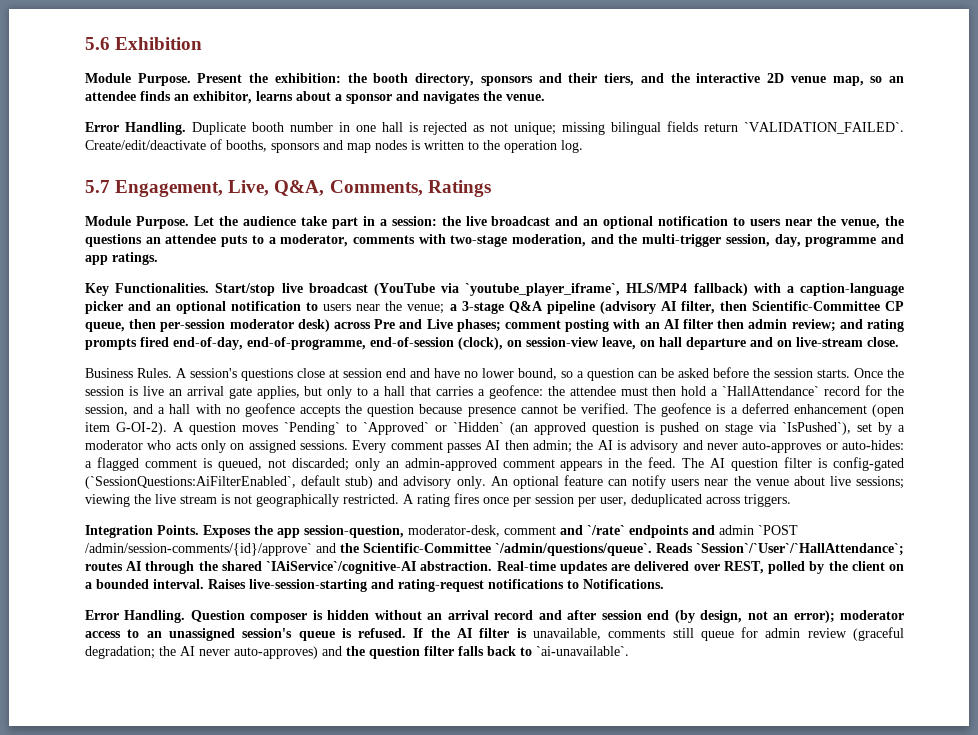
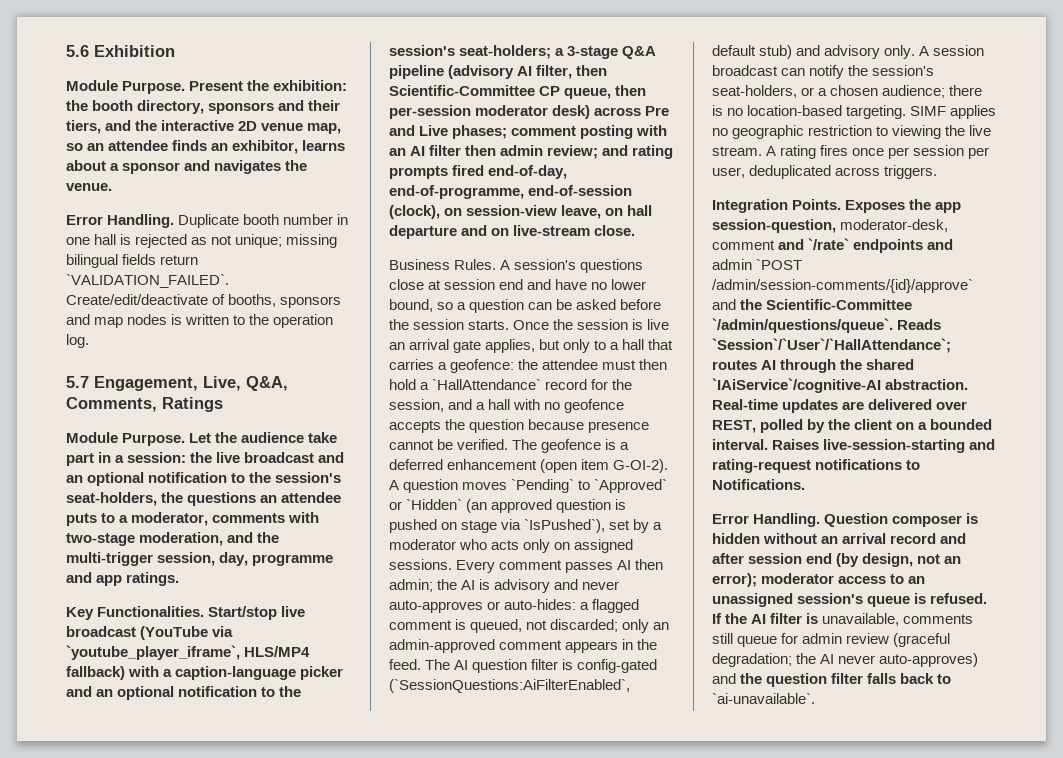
[750,216,881,229] users near the venue, -> [249,472,342,483] [66,492,157,506] the session's seat-holders,
[323,301,445,314] users near the venue; -> [279,686,302,697] [389,45,552,59] the session's seat-holders;
[490,475,905,489] [85,494,399,507] An optional feature can notify users near the venue about live sessions; viewing the live stream is not geographically restricted. -> [919,45,985,56] [712,65,935,79] [712,85,983,98] [712,105,997,119] [712,125,992,139] [712,146,762,156] A session broadcast can notify the session's seat-holders, or a chosen audience; there is no location-based targeting. SIMF applies no geographic restriction to viewing the live stream.

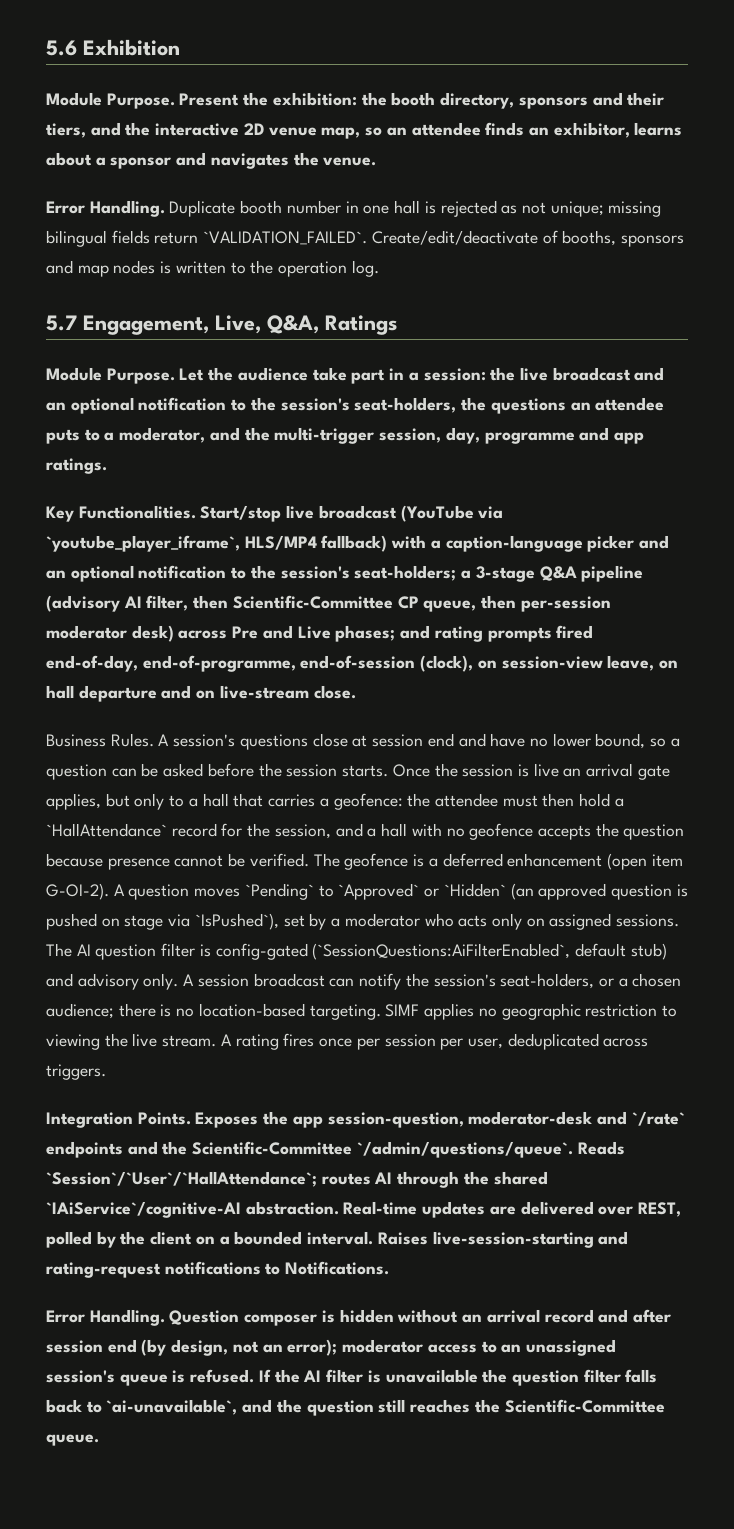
[66,397,157,412] Comments, -> (319, 324) none
[212,512,320,523] [66,532,224,546] comments with two-stage moderation, -> (206, 435) none
[511,125,668,139] [389,145,599,159] comment posting with an AI filter then admin review; -> (396, 633) none
[456,559,664,573] [389,579,620,593] [389,599,640,613] [389,619,670,633] [389,639,658,653] [389,659,421,670] Every comment passes AI then admin; the AI is advisory and never auto-approves or auto-hides: a flagged comment is queued, not discarded; only an admin-approved comment appears in the feed. -> (680, 920) none
[840,219,949,232] [712,240,775,250] moderator-desk, comment -> [468,1111,593,1125] moderator-desk
[712,259,803,270] [712,279,973,293] [712,299,736,310] admin `POST /admin/session-comments/{id}/approve` and -> (158, 1148) none
[822,613,974,626] [712,633,951,647] [712,653,979,667] [712,673,736,684] unavailable, comments still queue for admin review (graceful degradation; the AI never auto-approves) and -> [385,1369,478,1383] unavailable
[712,693,815,704] `ai-unavailable`. -> [106,1399,665,1416] [46,1434,99,1446] `ai-unavailable`, and the question still reaches the Scientific-Committee queue.

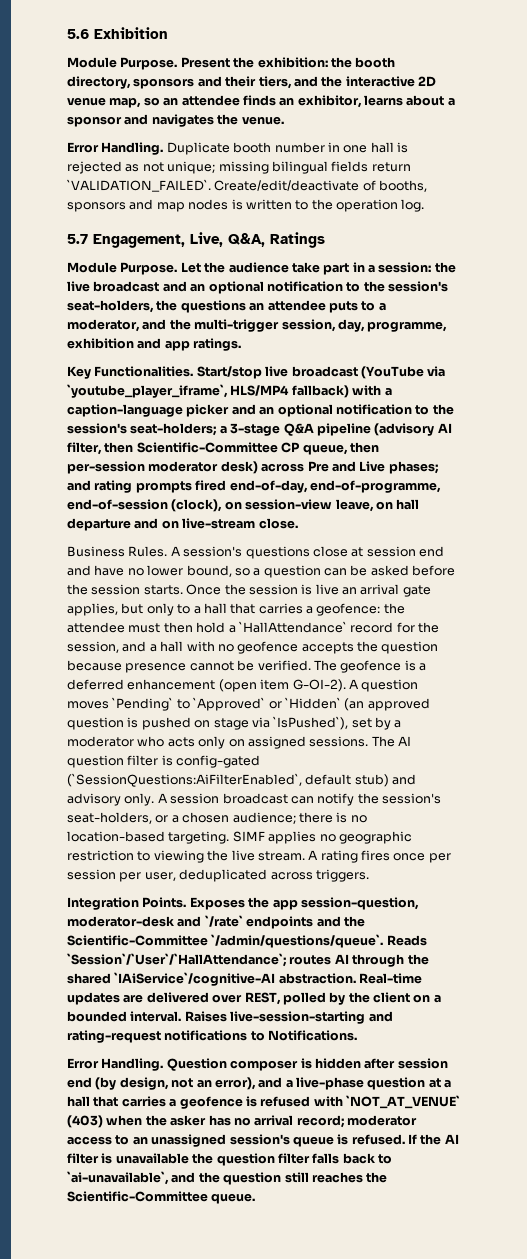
[484,432,575,444] programme -> [367,321,448,332] [67,338,134,349] programme, exhibition
[397,1309,629,1323] without an arrival record and -> (361, 1063) none
[287,1339,338,1356] error); -> [214,1077,452,1090] [67,1095,460,1109] [67,1115,345,1128] error), and a live-phase question at a hall that carries a geofence is refused with `NOT_AT_VENUE` (403) when the asker has no arrival record;

